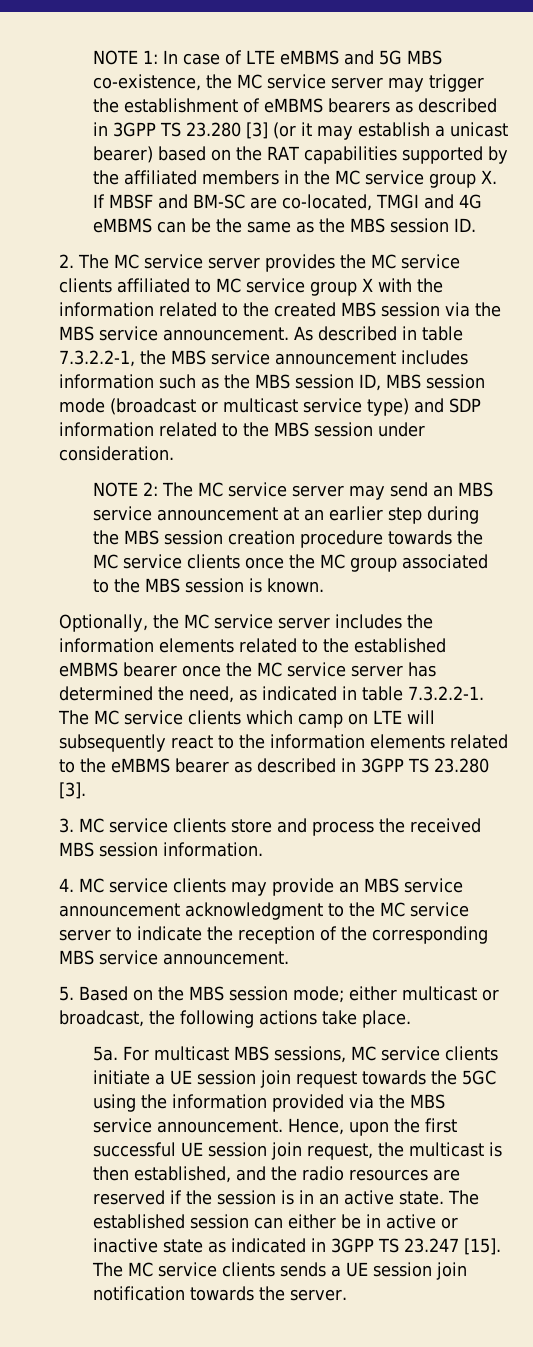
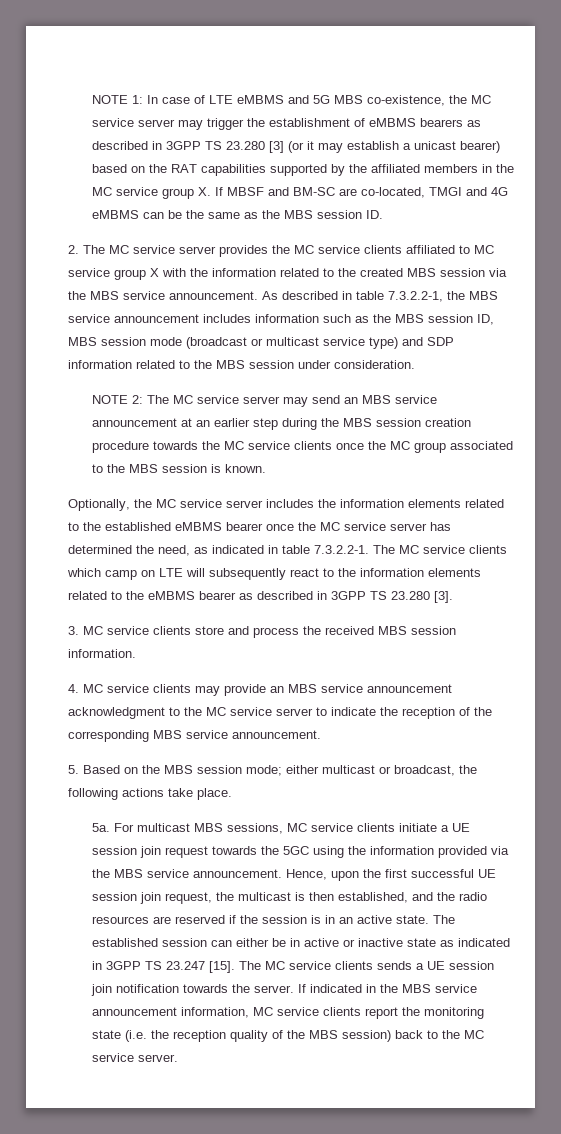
(348, 1295) none -> [298,984,478,993] [92,1007,485,1019] [92,1030,485,1042] [92,1053,179,1062] If indicated in the MBS service announcement information, MC service clients report the monitoring state (i.e. the reception quality of the MBS session) back to the MC service server.

